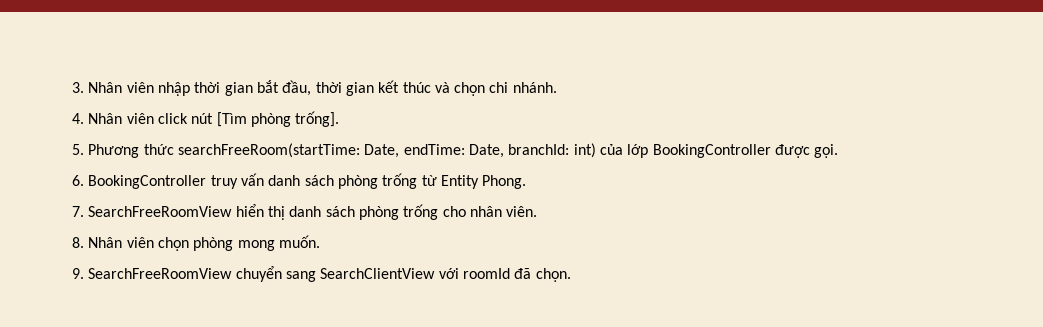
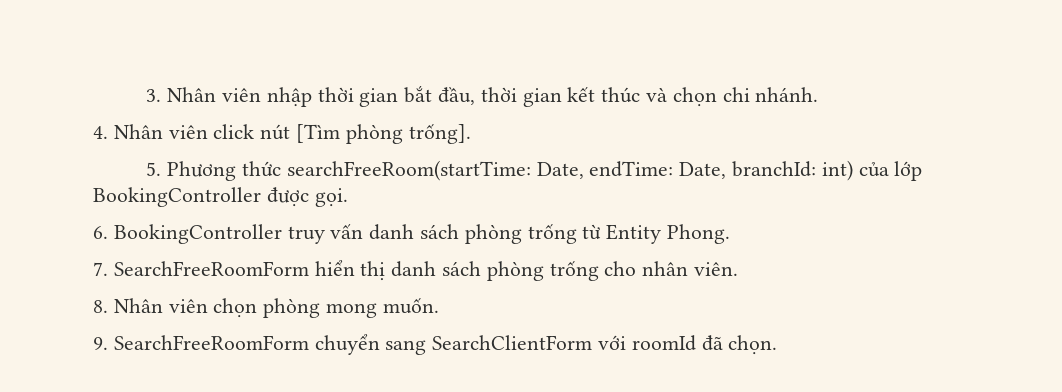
[88,206,233,217] SearchFreeRoomView -> [113,261,309,276] SearchFreeRoomForm
[88,268,233,279] SearchFreeRoomView -> [113,335,309,350] SearchFreeRoomForm
[320,268,436,279] SearchClientView -> [432,335,593,350] SearchClientForm

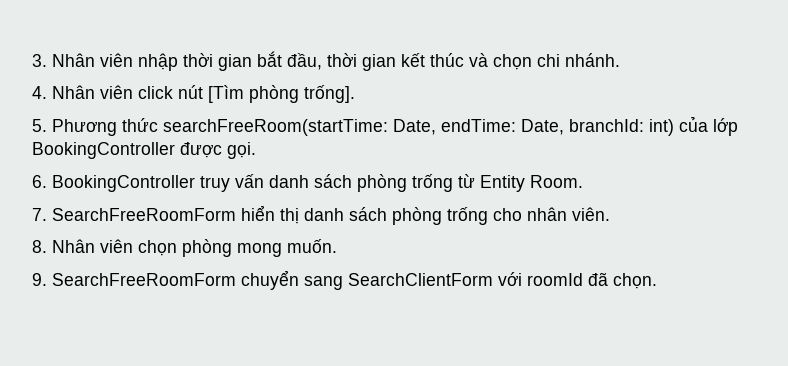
[667,224,731,244] Phong. -> [530,175,583,188] Room.

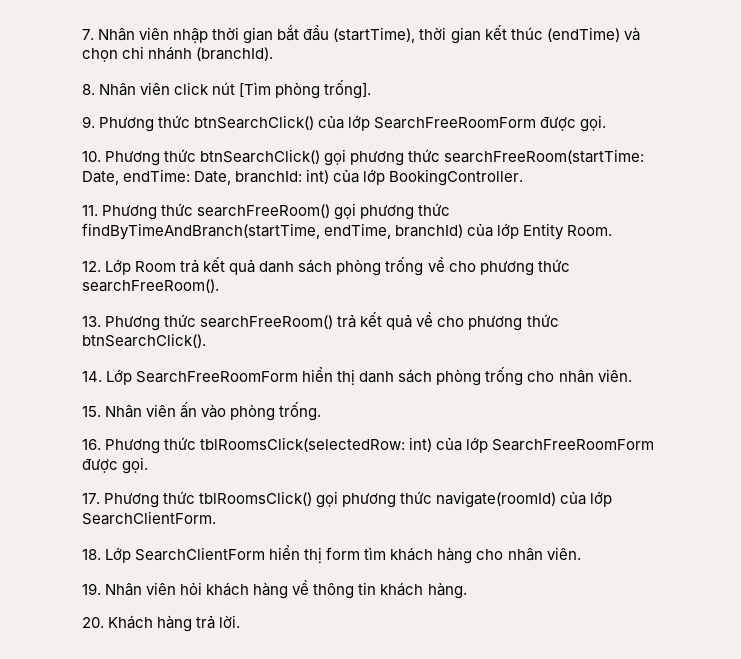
[32,54,47,67] 3. -> [82,29,94,40] 7.
[287,53,322,70] đầu, -> [303,25,416,43] đầu (startTime),
(464, 60) none -> [546,27,620,42] (endTime)
[565,53,620,67] [32,86,47,99] nhánh. // 4. -> [148,46,274,61] [82,84,95,95] nhánh (branchId). // 8.
[32,118,158,136] 5. Phương thức -> [82,115,607,132] [82,149,441,166] 9. Phương thức btnSearchClick() của lớp SearchFreeRoomForm được gọi. // 10. Phương thức btnSearchClick() gọi phương thức
[32,142,256,159] [32,174,583,192] [32,208,47,221] BookingController được gọi. // 6. BookingController truy vấn danh sách phòng trống từ Entity Room. // 7. -> [389,169,524,186] [82,203,451,220] [82,223,613,240] [82,257,570,276] [82,279,219,293] [82,312,559,331] [82,333,206,348] [82,369,133,385] BookingController. // 11. Phương thức searchFreeRoom() gọi phương thức findByTimeAndBranch(startTime, endTime, branchId) của lớp Entity Room. // 12. Lớp Room trả kết quả danh sách phòng trống về cho phương thức searchFreeRoom(). // 13. Phương thức searchFreeRoom() trả kết quả về cho phương thức btnSearchClick(). // 14. Lớp
[32,239,337,257] [32,270,657,290] 8. Nhân viên chọn phòng mong muốn. // 9. SearchFreeRoomForm chuyển sang SearchClientForm với roomId đã chọn. -> [82,402,322,421] [82,437,655,454] [82,457,149,474] [82,491,613,508] [82,511,216,525] [82,545,581,564] [82,580,467,599] [82,615,241,632] 15. Nhân viên ấn vào phòng trống. // 16. Phương thức tblRoomsClick(selectedRow: int) của lớp SearchFreeRoomForm được gọi. // 17. Phương thức tblRoomsClick() gọi phương thức navigate(roomId) của lớp SearchClientForm. // 18. Lớp SearchClientForm hiển thị form tìm khách hàng cho nhân viên. // 19. Nhân viên hỏi khách hàng về thông tin khách hàng. // 20. Khách hàng trả lời.

